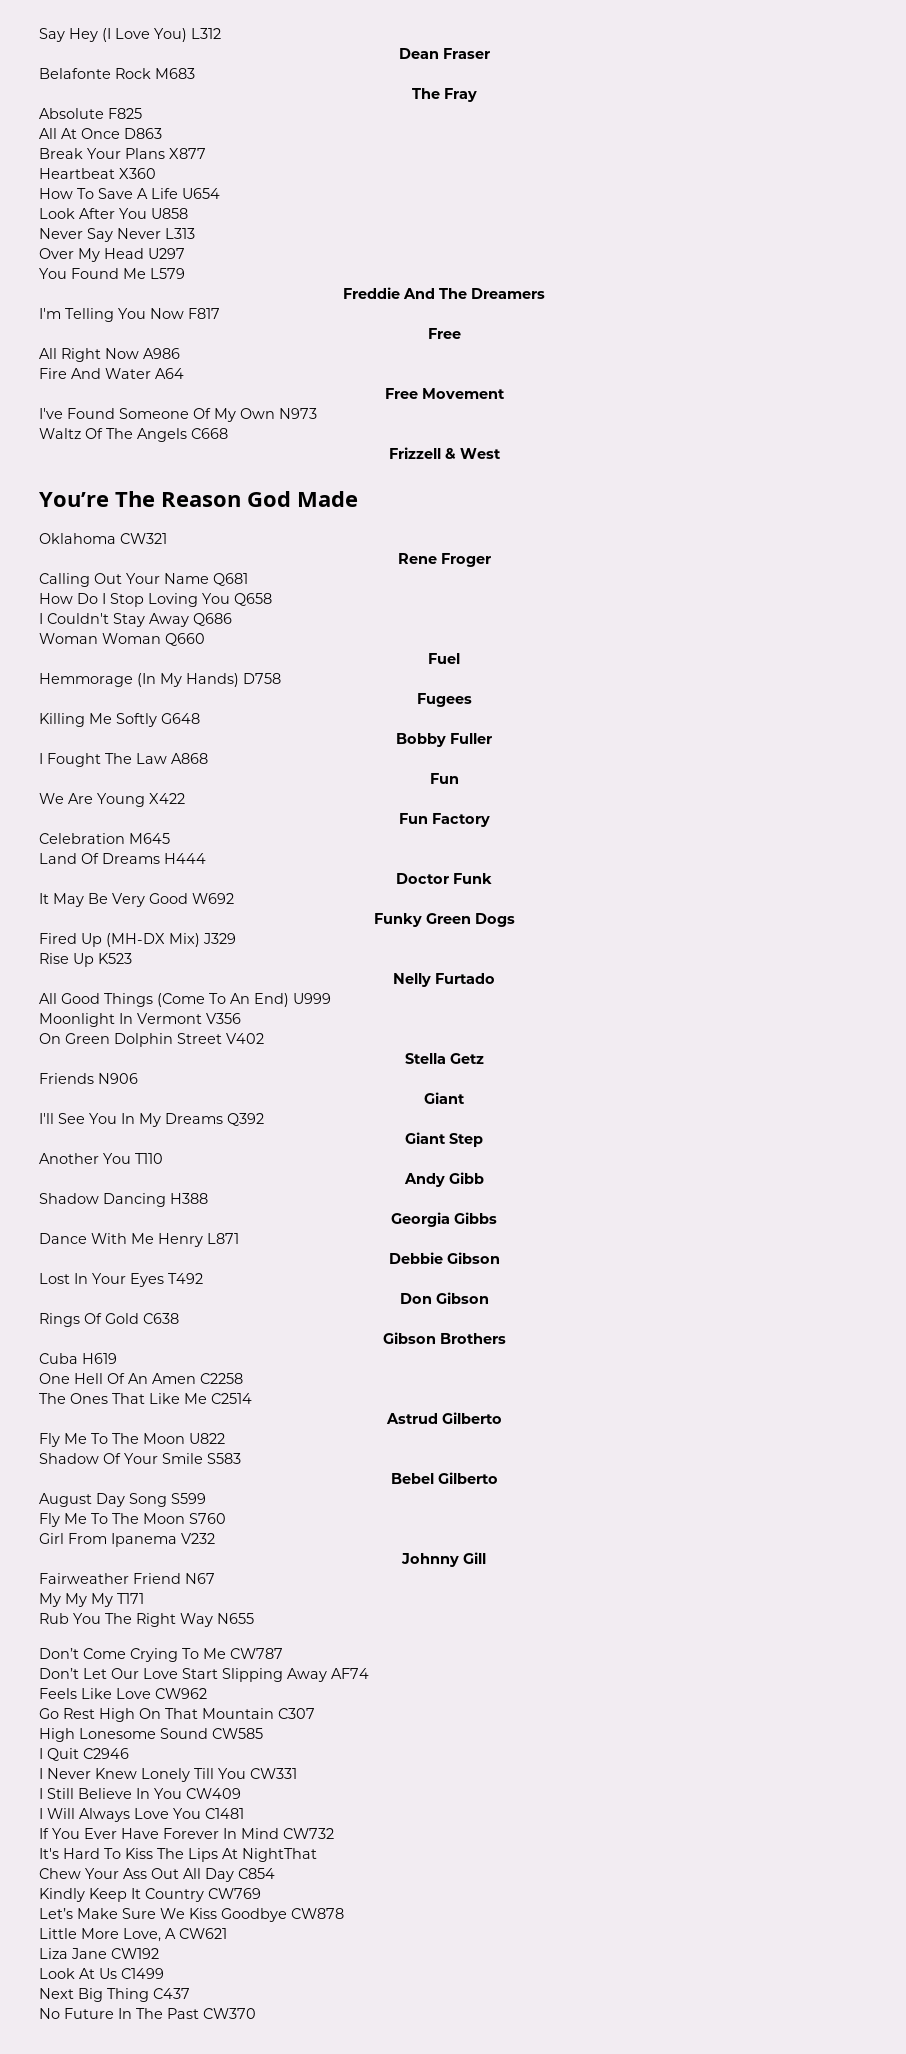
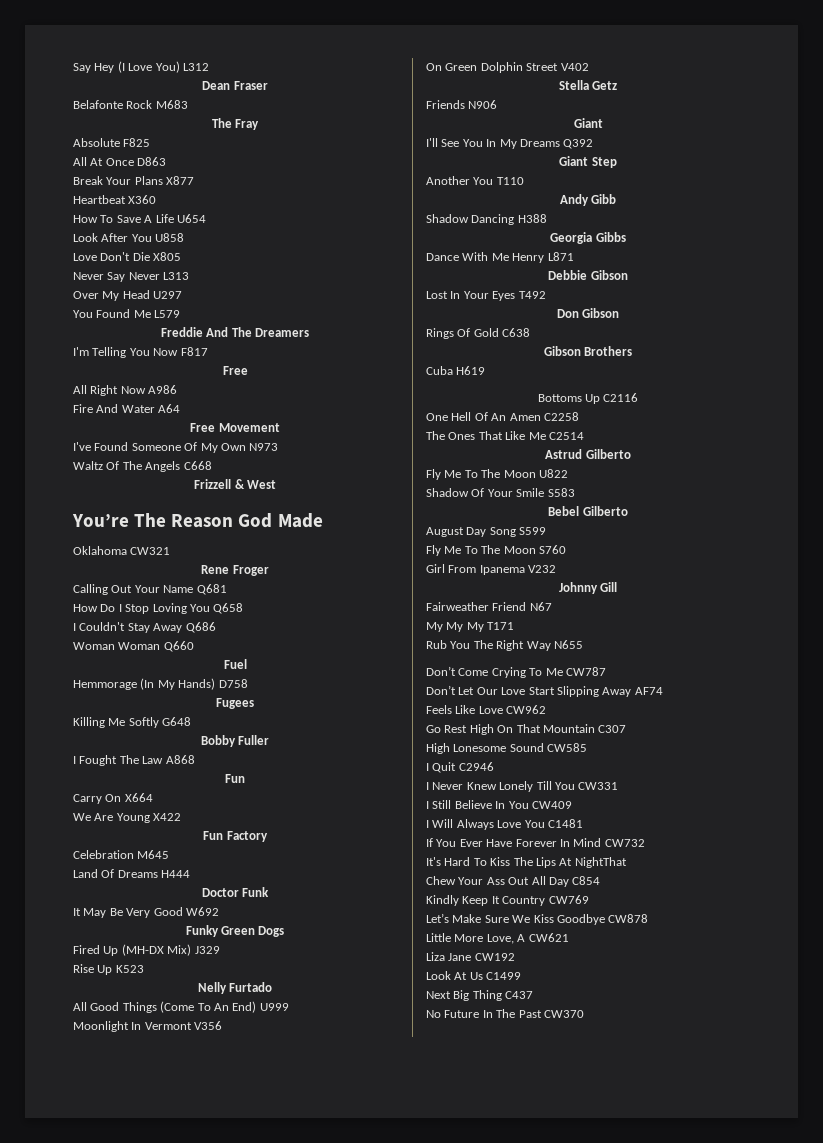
(188, 213) none -> [73,252,182,261] // Love Don't Die X805
(459, 778) none -> [73,793,153,804] // Carry On X664
(117, 1358) none -> [537,393,639,404] // Bottoms Up C2116

